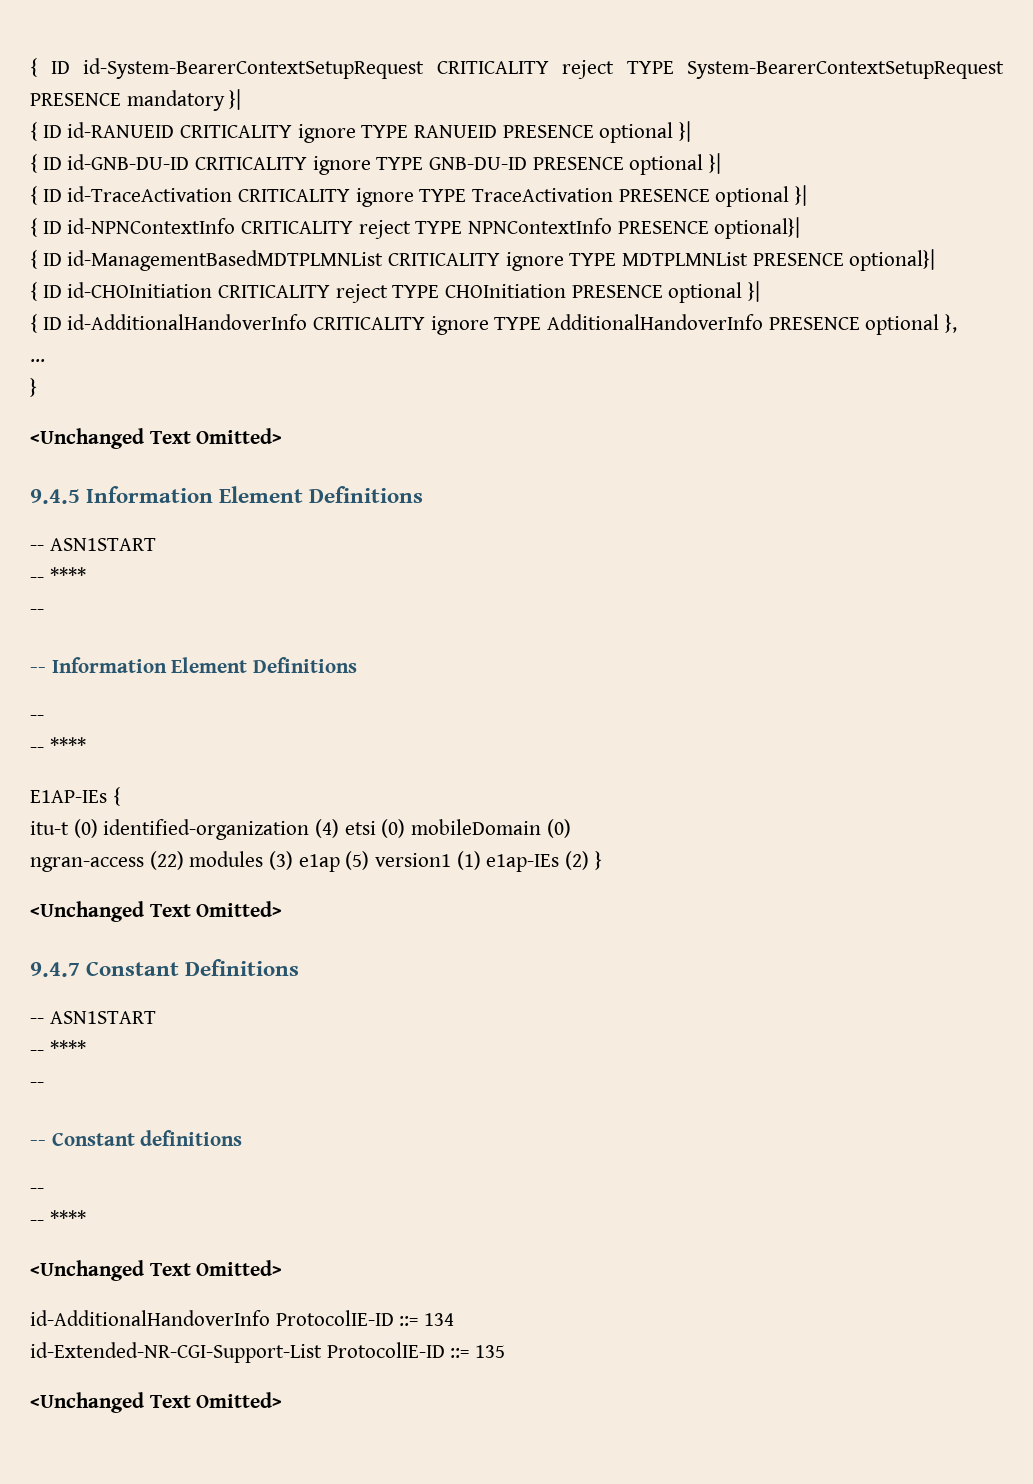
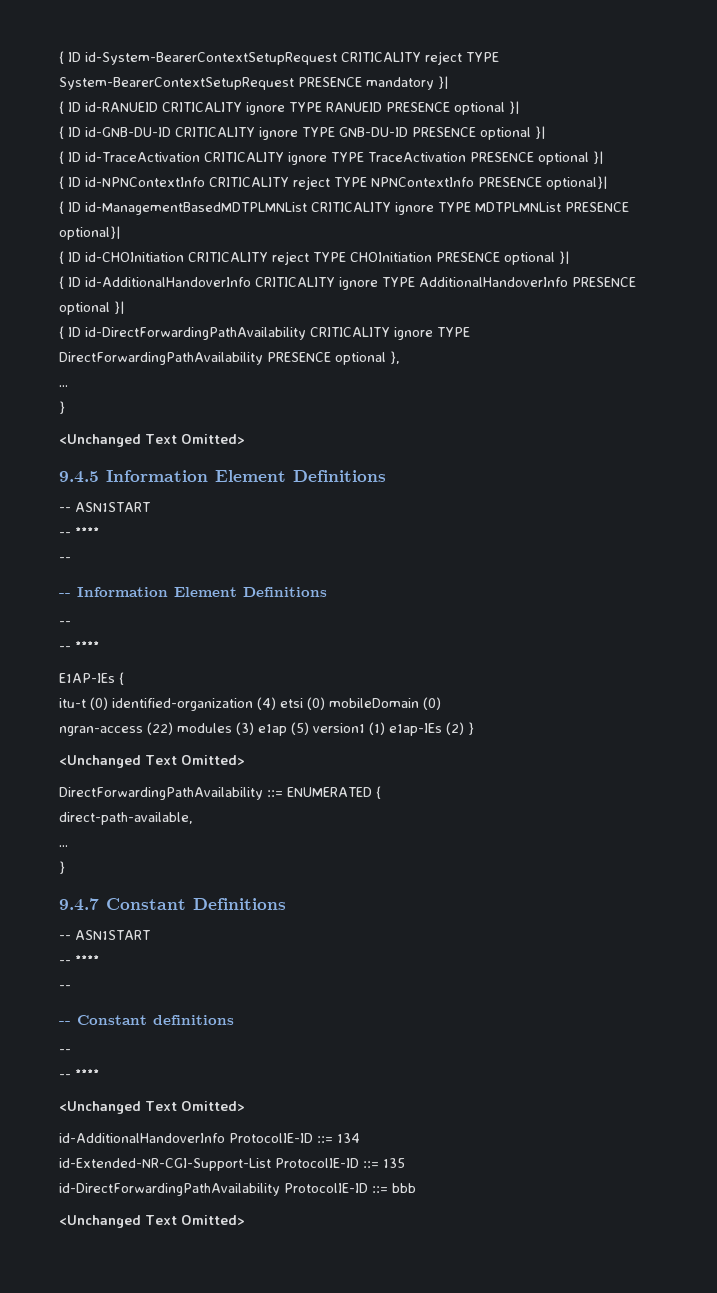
(940, 324) none -> [114,301,124,314] [59,326,470,340] [59,352,386,365] }| // { ID id-DirectForwardingPathAvailability CRITICALITY ignore TYPE DirectForwardingPathAvailability PRESENCE optional
(283, 909) none -> [59,786,381,800] [59,812,193,825] [59,845,68,847] [59,861,65,874] // DirectForwardingPathAvailability ::= ENUMERATED { // direct-path-available, // ... // }
(506, 1351) none -> [59,1183,416,1196] // id-DirectForwardingPathAvailability ProtocolIE-ID ::= bbb

